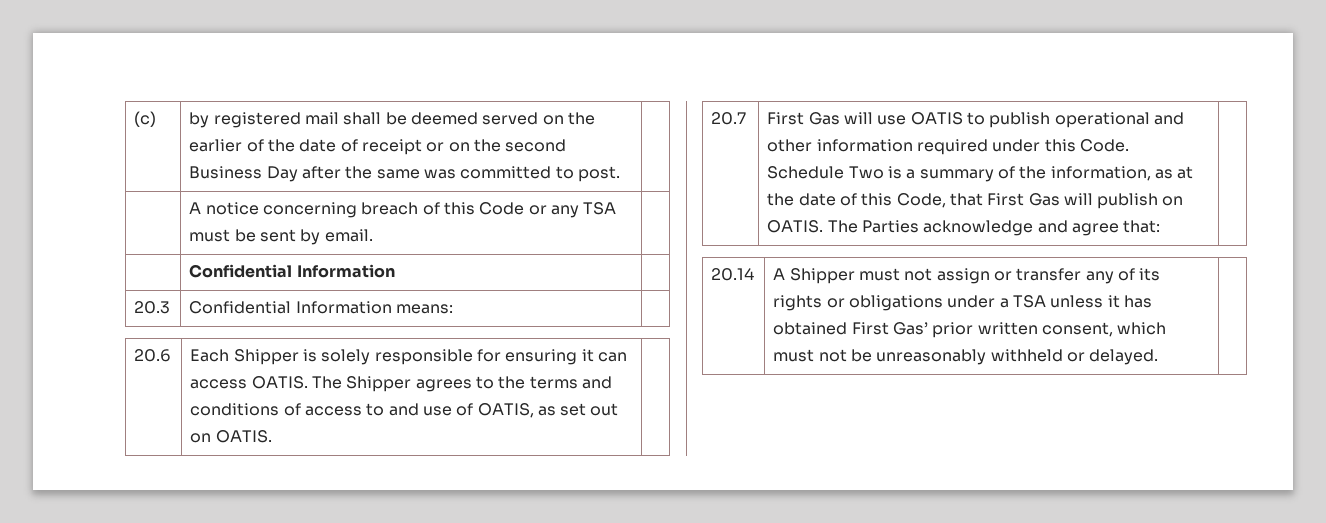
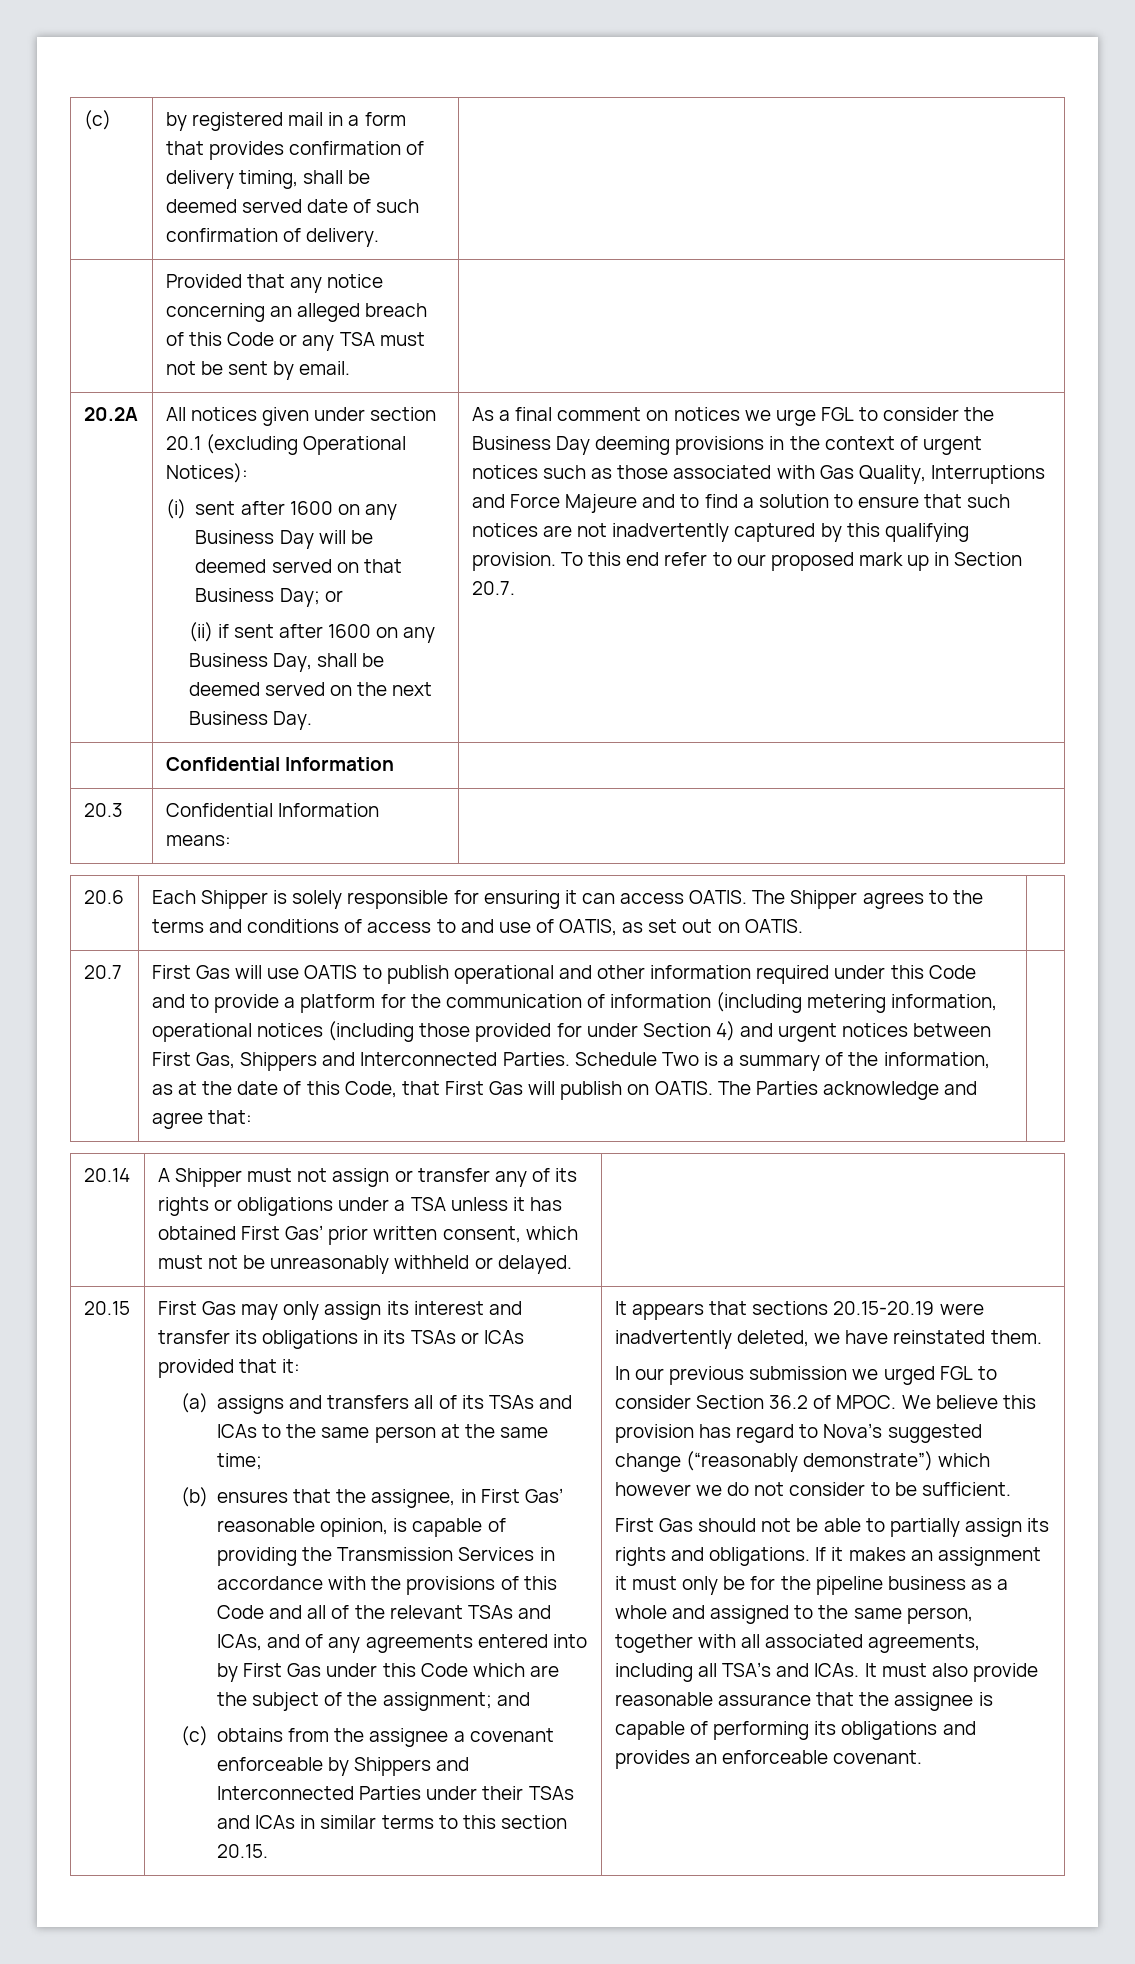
[343,112,595,125] [189,139,567,155] [189,166,620,182] [189,202,357,218] shall be deemed served on the earlier of the date of receipt or on the second Business Day after the same was committed to post. | // | A notice concerning -> [328,112,406,126] [165,141,425,160] [165,170,371,189] [165,199,420,213] [165,228,380,247] [165,274,384,293] [165,303,361,322] in a form that provides confirmation of delivery timing, shall be deemed served date of such confirmation of delivery. | // | Provided that any notice concerning an alleged
(231, 235) none -> [165,361,196,375] not
(373, 235) none -> [83,407,138,421] [165,407,437,426] [165,434,407,455] [165,463,248,483] [165,499,397,520] [195,530,373,549] [195,559,402,573] [195,588,343,607] [188,622,436,643] [188,653,384,672] [188,682,433,696] [188,711,312,730] [471,407,995,426] [471,436,982,455] [471,465,1045,484] [471,494,1011,513] [471,523,969,542] [471,552,1023,571] [471,581,515,595] // 20.2A | All notices given under section 20.1 (excluding Operational Notices): // (i) sent after 1600 on any Business Day will be deemed served on that Business Day; or // (ii) if sent after 1600 on any Business Day, shall be deemed served on the next Business Day. | As a final comment on notices we urge FGL to consider the Business Day deeming provisions in the context of urgent notices such as those associated with Gas Quality, Interruptions and Force Majeure and to find a solution to ensure that such notices are not inadvertently captured by this qualifying provision. To this end refer to our proposed mark up in Section 20.7.
[1079,139,1129,152] Code. -> [928,965,976,979] [151,992,998,1013] [151,1021,992,1042] [151,1052,570,1071] Code and to provide a platform for the communication of information (including metering information, operational notices (including those provided for under Section 4) and urgent notices between First Gas, Shippers and Interconnected Parties.
(1159, 357) none -> [83,1301,130,1315] [157,1301,522,1320] [157,1330,524,1349] [157,1359,301,1378] [180,1393,572,1414] [217,1424,548,1443] [217,1453,263,1470] [180,1487,563,1508] [217,1518,506,1537] [217,1547,555,1566] [217,1576,557,1595] [217,1605,551,1619] [217,1634,587,1653] [217,1663,559,1682] [217,1692,530,1711] [180,1726,554,1747] [217,1757,470,1776] [217,1786,574,1800] [217,1815,567,1829] [217,1844,269,1858] [614,1301,984,1320] [614,1330,1042,1349] [614,1366,997,1385] [614,1395,1036,1409] [614,1423,982,1443] [614,1451,991,1472] [614,1482,1011,1496] [614,1518,1050,1537] [614,1547,1041,1566] [614,1576,1009,1595] [614,1605,973,1624] [614,1634,981,1653] [614,1662,1038,1682] [614,1692,993,1711] [614,1721,976,1740] [614,1750,923,1769] // 20.15 | First Gas may only assign its interest and transfer its obligations in its TSAs or ICAs provided that it: // (a) assigns and transfers all of its TSAs and ICAs to the same person at the same time; // (b) ensures that the assignee, in First Gas’ reasonable opinion, is capable of providing the Transmission Services in accordance with the provisions of this Code and all of the relevant TSAs and ICAs, and of any agreements entered into by First Gas under this Code which are the subject of the assignment; and // (c) obtains from the assignee a covenant enforceable by Shippers and Interconnected Parties under their TSAs and ICAs in similar terms to this section 20.15. | It appears that sections 20.15-20.19 were inadvertently deleted, we have reinstated them. // In our previous submission we urged FGL to consider Section 36.2 of MPOC. We believe this provision has regard to Nova’s suggested change (“reasonably demonstrate”) which however we do not consider to be sufficient. // First Gas should not be able to partially assign its rights and obligations. If it makes an assignment it must only be for the pipeline business as a whole and assigned to the same person, together with all associated agreements, including all TSA’s and ICAs. It must also provide reasonable assurance that the assignee is capable of performing its obligations and provides an enforceable covenant.

